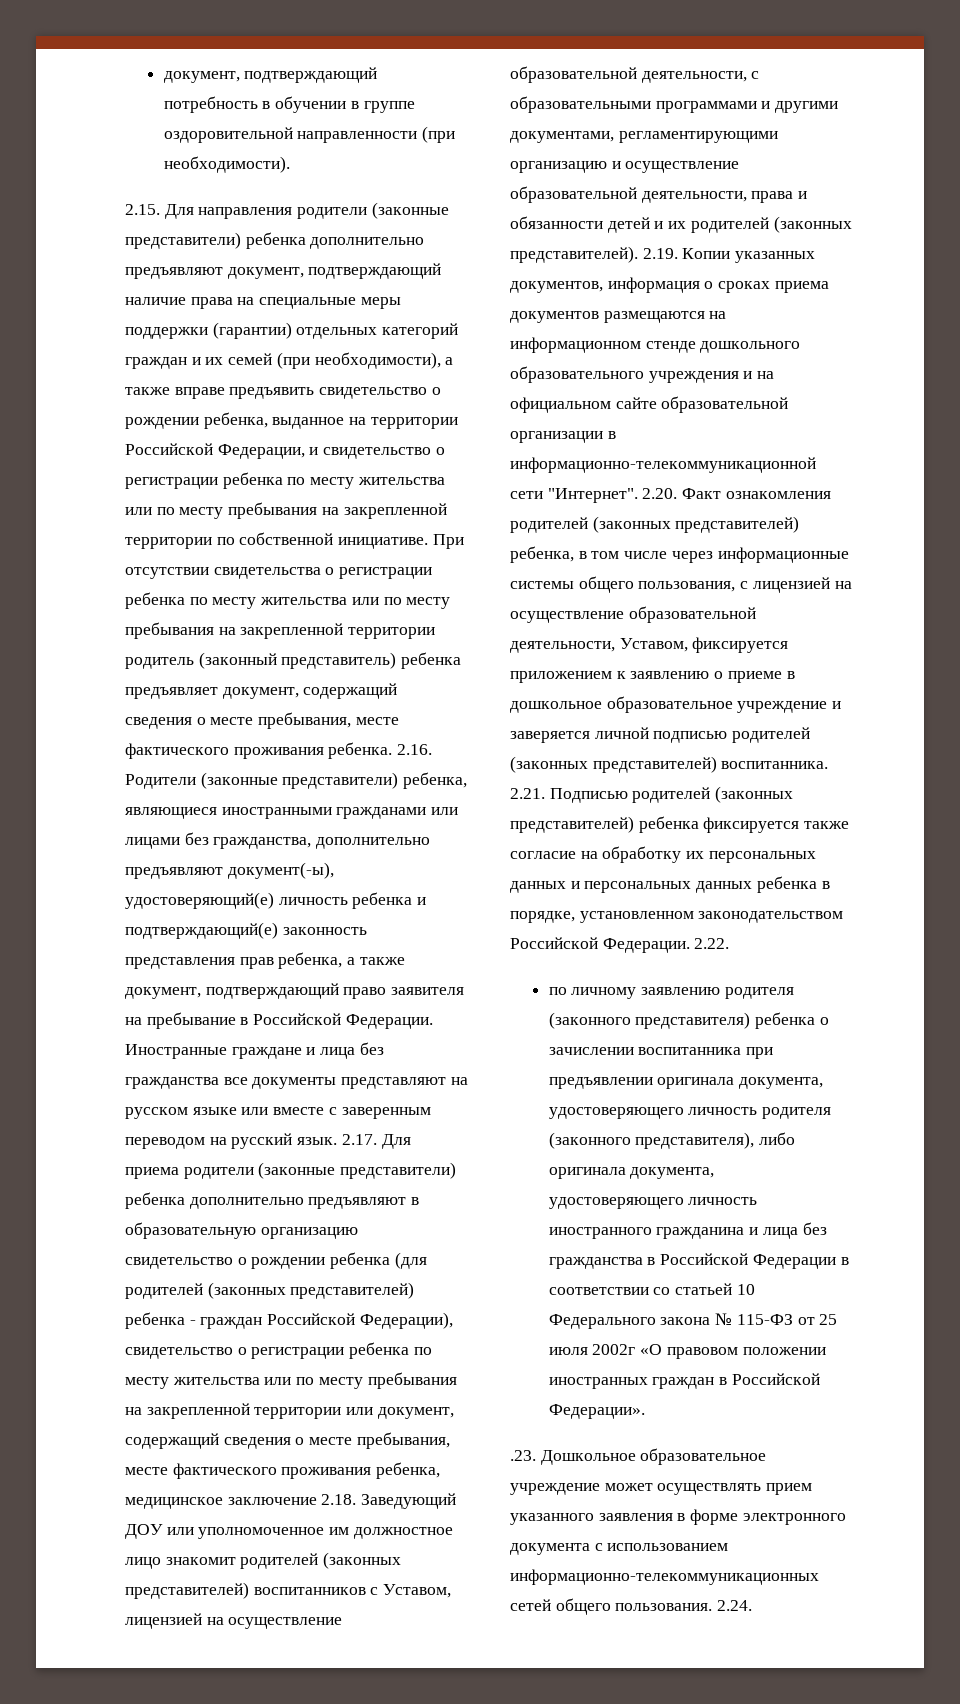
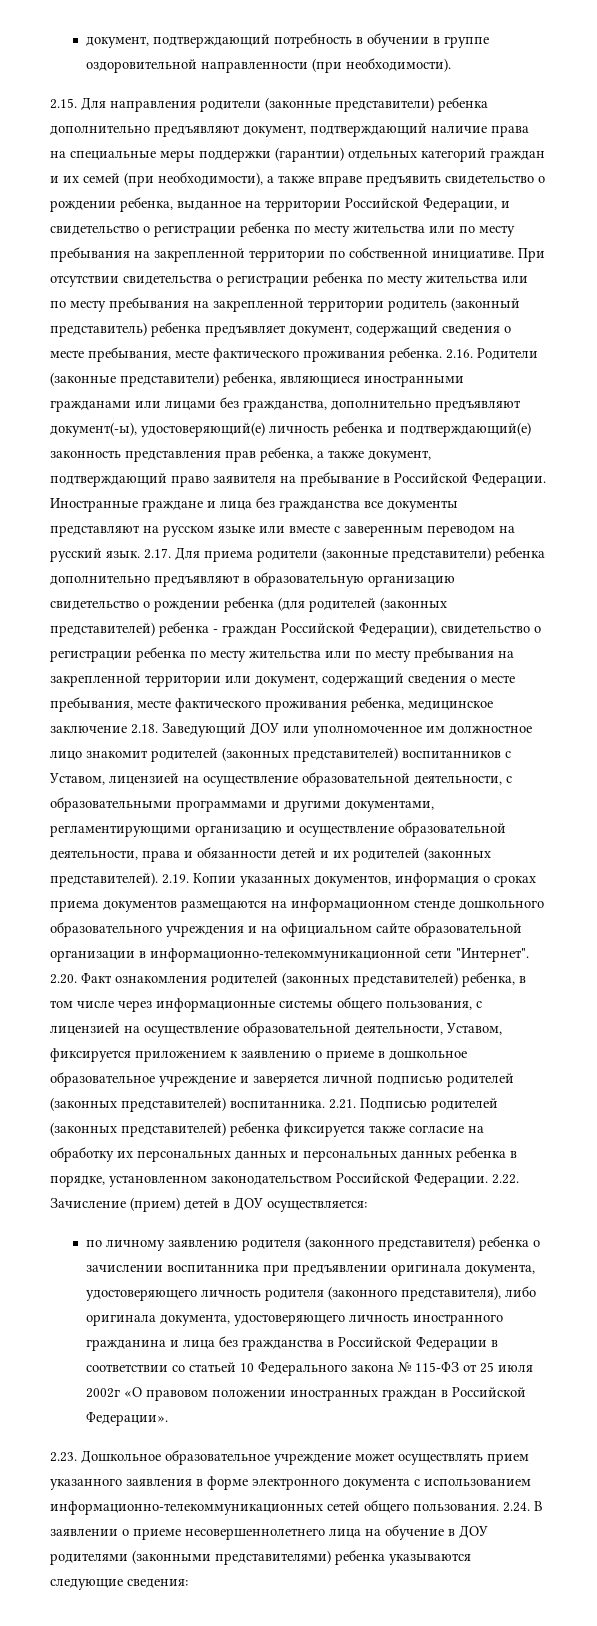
(730, 943) none -> [50,1197,367,1212] Зачисление (прием) детей в ДОУ осуществляется:
[510,1450,536,1461] .23. -> [50,1452,77,1462] 2.23.
(753, 1605) none -> [534,1501,543,1511] [50,1525,488,1540] [50,1550,471,1565] [50,1579,188,1590] В заявлении о приеме несовершеннолетнего лица на обучение в ДОУ родителями (законными представителями) ребенка указываются следующие сведения:

